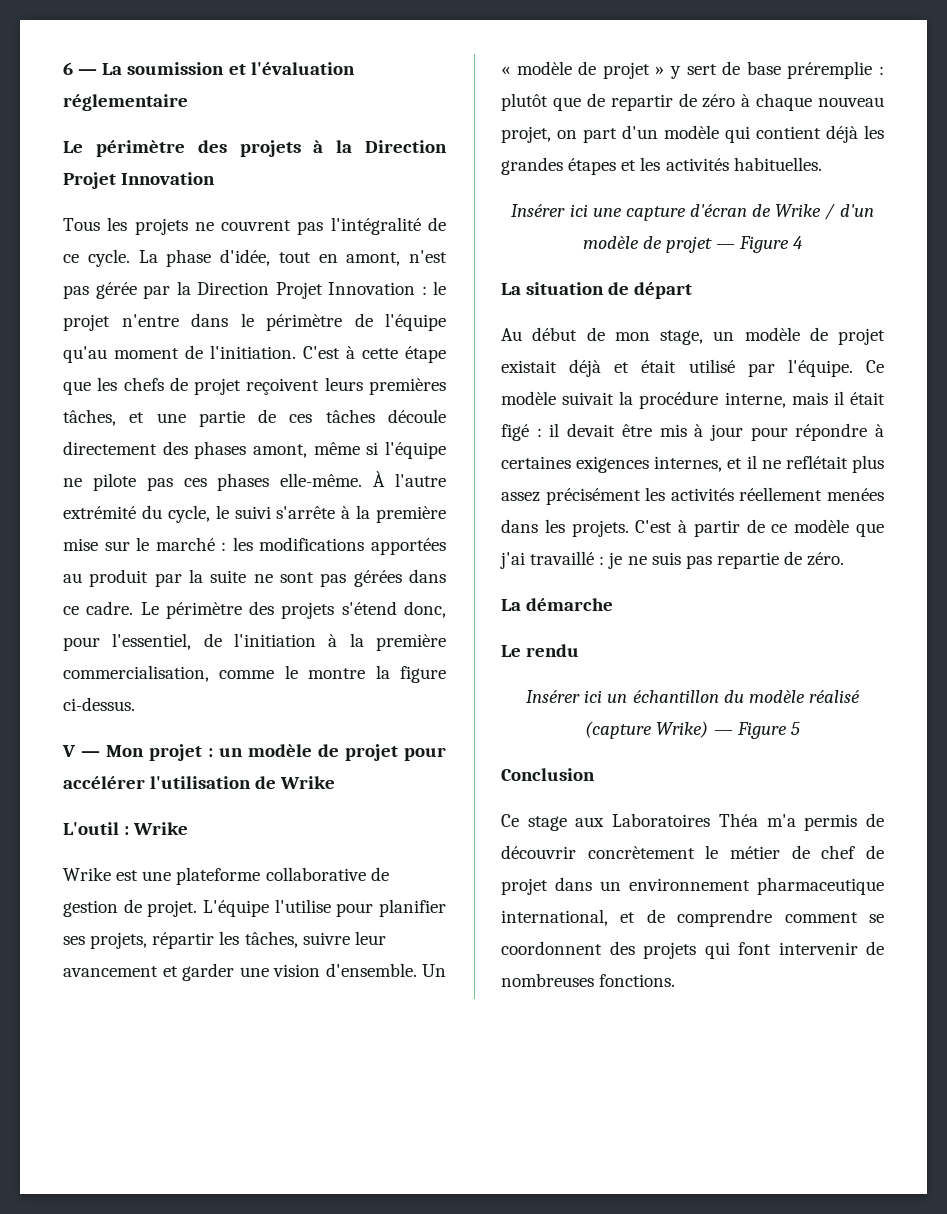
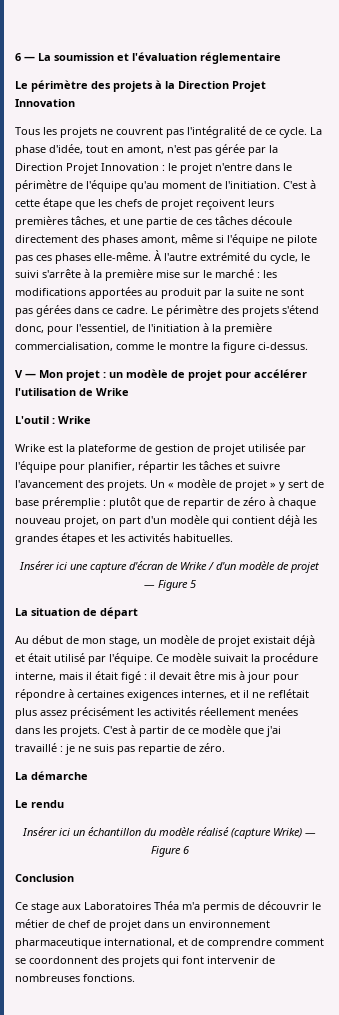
[142,867,389,885] [63,899,447,917] [63,931,386,949] [63,963,417,981] une plateforme collaborative de gestion de projet. L'équipe l'utilise pour planifier ses projets, répartir les tâches, suivre leur avancement et garder une vision d'ensemble. -> [66,443,306,455] [15,461,280,473] [15,480,147,491] la plateforme de gestion de projet utilisée par l'équipe pour planifier, répartir les tâches et suivre l'avancement des projets.
[793,236,803,249] 4 -> [189,580,196,588] 5
[790,722,800,735] 5 -> [182,846,189,854] 6
[587,846,695,859] concrètement -> (309, 905) none

